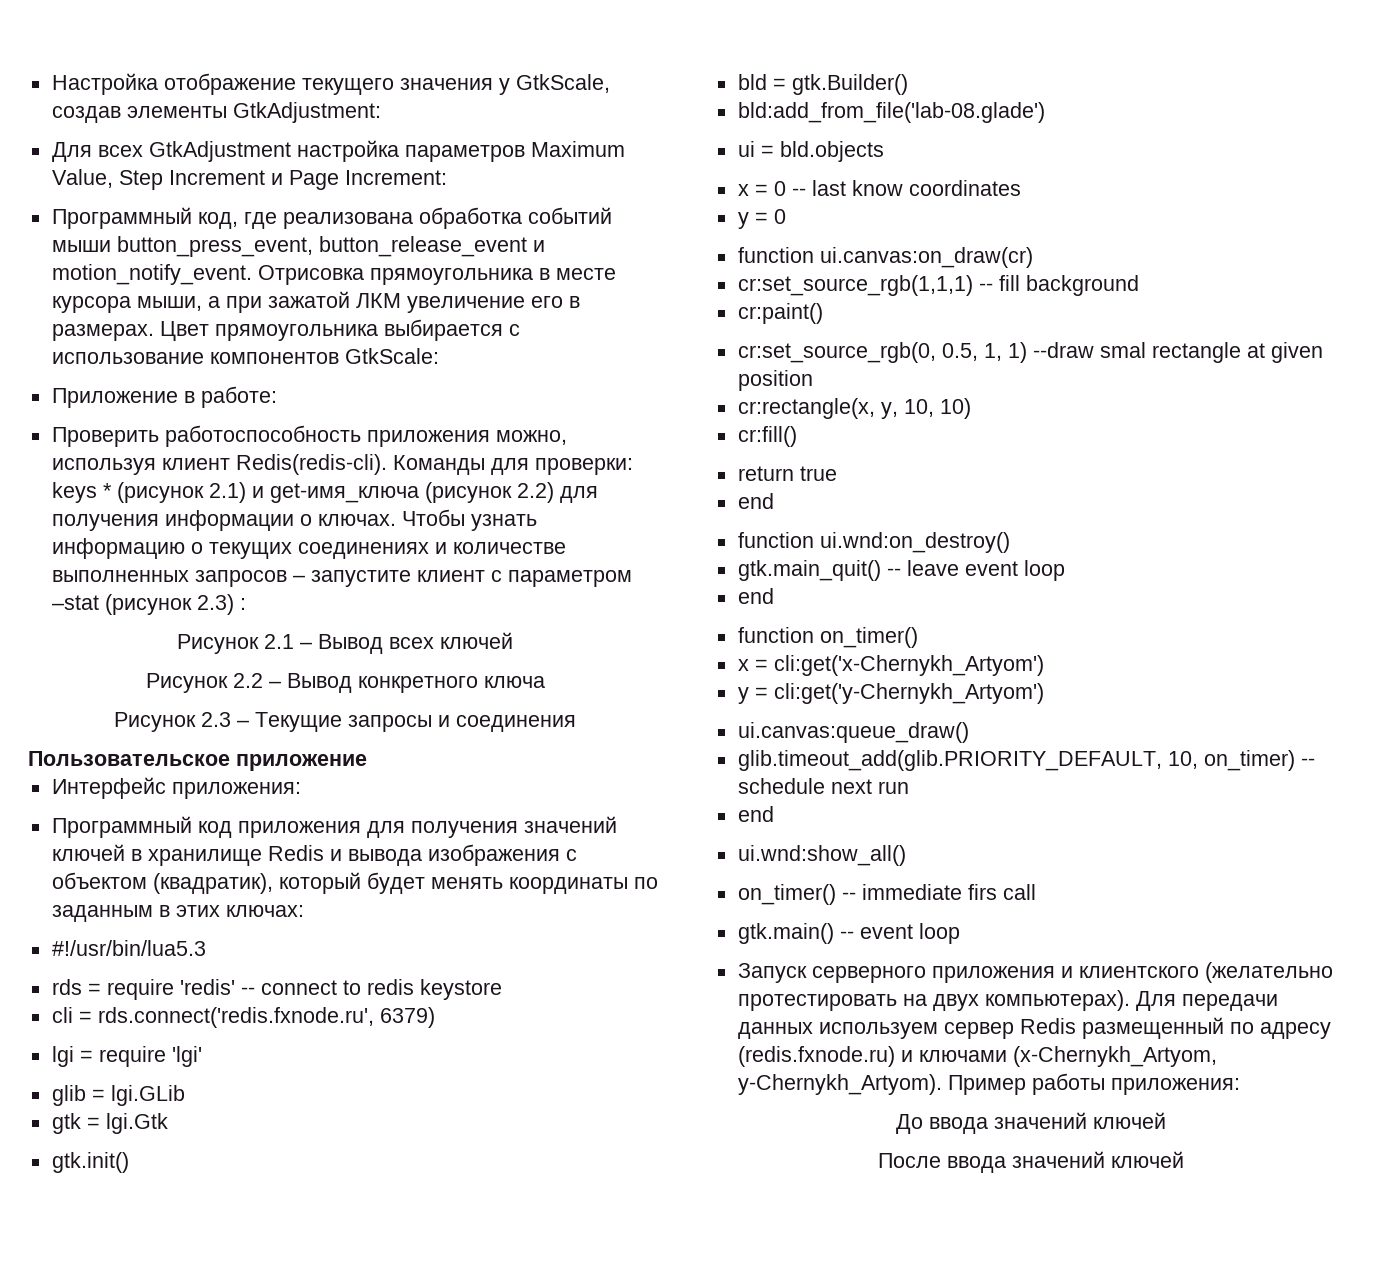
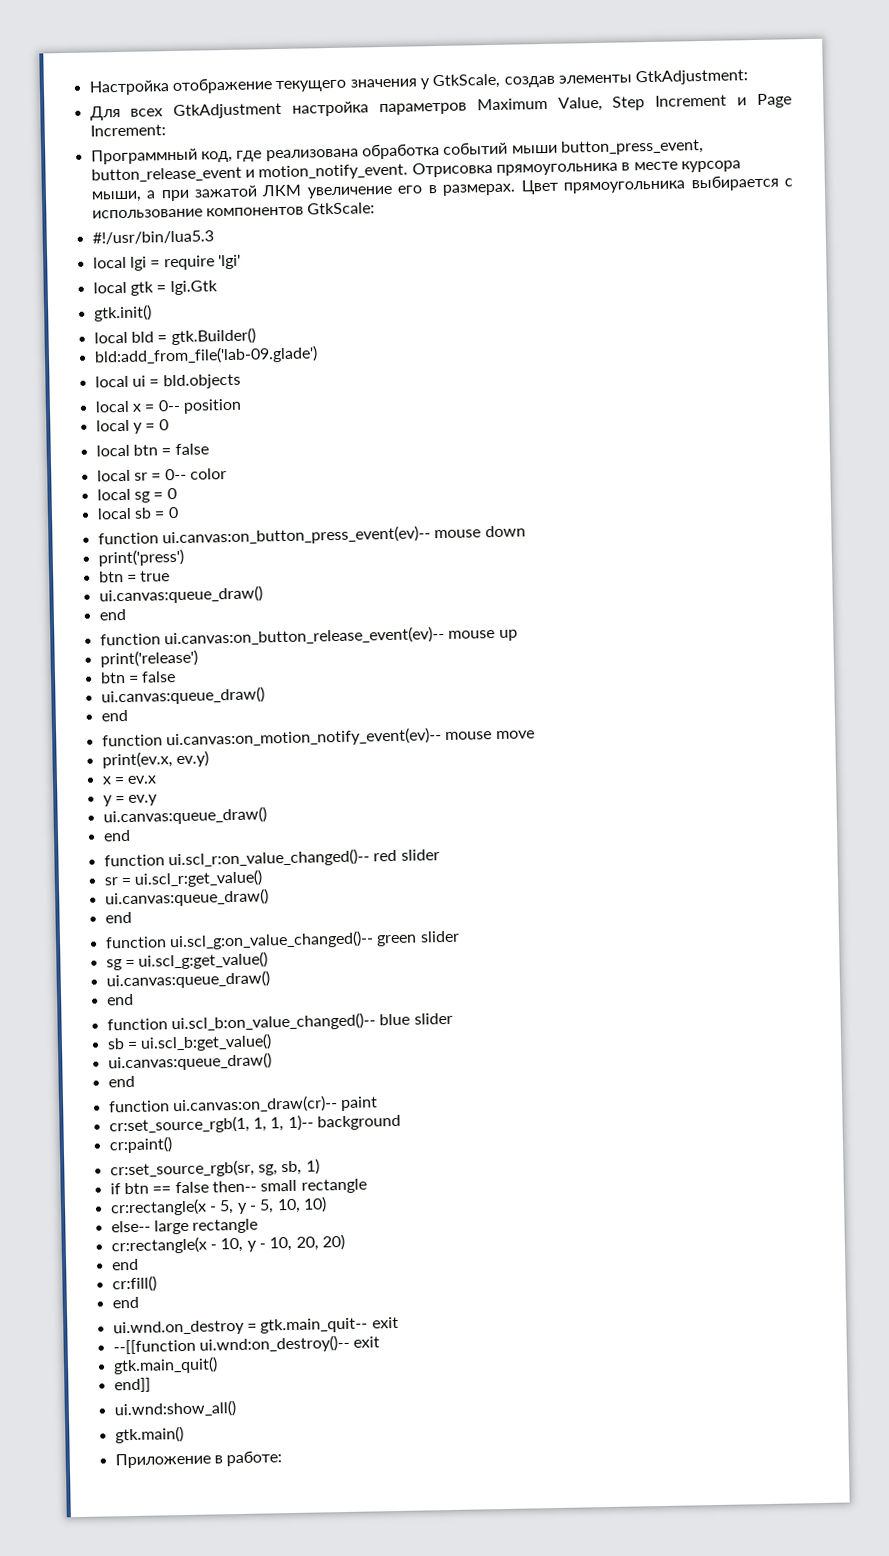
[51,386,277,408] [51,425,567,447] [51,454,633,475] [51,482,598,503] [51,509,537,531] [51,538,566,559] [51,570,632,587] [51,594,246,615] [177,632,513,654] [145,673,545,693] [114,712,576,732] [28,751,367,771] [51,777,301,799] [51,816,617,838] [51,844,577,866] [51,872,658,894] [51,905,304,922] [51,940,206,956] [51,979,502,1000] [51,1007,435,1028] Приложение в работе: // Проверить работоспособность приложения можно, используя клиент Redis(redis-cli). Команды для проверки: keys * (рисунок 2.1) и get-имя_ключа (рисунок 2.2) для получения информации о ключах. Чтобы узнать информацию о текущих соединениях и количестве выполненных запросов – запустите клиент с параметром –stat (рисунок 2.3) : // Рисунок 2.1 – Вывод всех ключей // Рисунок 2.2 – Вывод конкретного ключа // Рисунок 2.3 – Текущие запросы и соединения // Пользовательское приложение // Интерфейс приложения: // Программный код приложения для получения значений ключей в хранилище Redis и вывода изображения с объектом (квадратик), который будет менять координаты по заданным в этих ключах: // #!/usr/bin/lua5.3 // rds = require 'redis' -- connect to redis keystore // cli = rds.connect('redis.fxnode.ru', 6379) // -> [91,230,214,245] [92,256,127,269] #!/usr/bin/lua5.3 // local
[51,1085,185,1106] glib = lgi.GLib // -> [92,281,127,294] local
(129, 1162) none -> [93,331,128,344] local
[737,102,1045,123] bld:add_from_file('lab-08.glade') // -> [93,345,318,366] [94,375,129,388] bld:add_from_file('lab-09.glade') // local
[737,180,1021,196] [737,209,786,229] [737,247,1033,268] [737,275,1139,296] [737,303,823,324] [737,342,1323,363] [737,370,813,391] [737,398,971,419] [737,426,797,447] [737,466,837,481] [737,493,774,509] [737,532,1010,553] [737,560,1065,581] [737,588,774,604] [737,627,918,648] [737,655,1044,676] [737,683,1044,704] [737,722,969,743] [737,750,1315,771] [737,778,909,794] [737,806,774,822] [737,845,906,866] [737,884,1036,905] [737,923,960,944] [737,962,1333,983] [737,990,1278,1011] [737,1017,1331,1039] [737,1046,1217,1067] [737,1073,1240,1095] [896,1112,1166,1134] [878,1151,1184,1173] x = 0 -- last know coordinates // y = 0 // function ui.canvas:on_draw(cr) // cr:set_source_rgb(1,1,1) -- fill background // cr:paint() // cr:set_source_rgb(0, 0.5, 1, 1) --draw smal rectangle at given position // cr:rectangle(x, y, 10, 10) // cr:fill() // return true // end // function ui.wnd:on_destroy() // gtk.main_quit() -- leave event loop // end // function on_timer() // x = cli:get('x-Chernykh_Artyom') // y = cli:get('y-Chernykh_Artyom') // ui.canvas:queue_draw() // glib.timeout_add(glib.PRIORITY_DEFAULT, 10, on_timer) -- schedule next run // end // ui.wnd:show_all() // on_timer() -- immediate firs call // gtk.main() -- event loop // Запуск серверного приложения и клиентского (желательно протестировать на двух компьютерах). Для передачи данных используем сервер Redis размещенный по адресу (redis.fxnode.ru) и ключами (x-Chernykh_Artyom, y-Chernykh_Artyom). Пример работы приложения: // До ввода значений ключей // После ввода значений ключей -> [94,398,242,414] [95,419,169,434] [95,443,209,457] [96,468,227,482] [96,488,177,503] [96,506,179,520] [97,525,526,547] [97,548,184,567] [98,570,171,583] [98,585,263,605] [98,608,126,621] [99,625,518,648] [99,649,198,668] [99,671,177,684] [100,686,265,706] [100,709,128,722] [101,727,535,749] [101,750,209,769] [101,775,158,785] [102,794,159,807] [102,806,267,826] [102,829,131,842] [103,848,440,869] [103,869,263,888] [104,888,269,908] [104,911,132,924] [104,930,460,951] [105,951,269,971] [105,970,270,990] [106,993,134,1006] [106,1012,453,1033] [106,1033,273,1052] [107,1052,272,1072] [107,1075,135,1088] [108,1095,379,1115] [108,1114,401,1135] [108,1136,173,1154] [109,1158,320,1179] [109,1178,367,1195] [109,1196,327,1217] [110,1218,259,1235] [110,1233,345,1255] [111,1258,139,1271] [111,1275,157,1293] [111,1296,139,1309] [112,1316,399,1337] [112,1334,381,1355] [112,1356,218,1375] [113,1377,151,1393] [113,1400,236,1419] [114,1426,184,1444] [114,1450,283,1469] local x = 0-- position // local y = 0 // local btn = false // local sr = 0-- color // local sg = 0 // local sb = 0 // function ui.canvas:on_button_press_event(ev)-- mouse down // print('press') // btn = true // ui.canvas:queue_draw() // end // function ui.canvas:on_button_release_event(ev)-- mouse up // print('release') // btn = false // ui.canvas:queue_draw() // end // function ui.canvas:on_motion_notify_event(ev)-- mouse move // print(ev.x, ev.y) // x = ev.x // y = ev.y // ui.canvas:queue_draw() // end // function ui.scl_r:on_value_changed()-- red slider // sr = ui.scl_r:get_value() // ui.canvas:queue_draw() // end // function ui.scl_g:on_value_changed()-- green slider // sg = ui.scl_g:get_value() // ui.canvas:queue_draw() // end // function ui.scl_b:on_value_changed()-- blue slider // sb = ui.scl_b:get_value() // ui.canvas:queue_draw() // end // function ui.canvas:on_draw(cr)-- paint // cr:set_source_rgb(1, 1, 1, 1)-- background // cr:paint() // cr:set_source_rgb(sr, sg, sb, 1) // if btn == false then-- small rectangle // cr:rectangle(x - 5, y - 5, 10, 10) // else-- large rectangle // cr:rectangle(x - 10, y - 10, 20, 20) // end // cr:fill() // end // ui.wnd.on_destroy = gtk.main_quit-- exit // --[[function ui.wnd:on_destroy()-- exit // gtk.main_quit() // end]] // ui.wnd:show_all() // gtk.main() // Приложение в работе:

